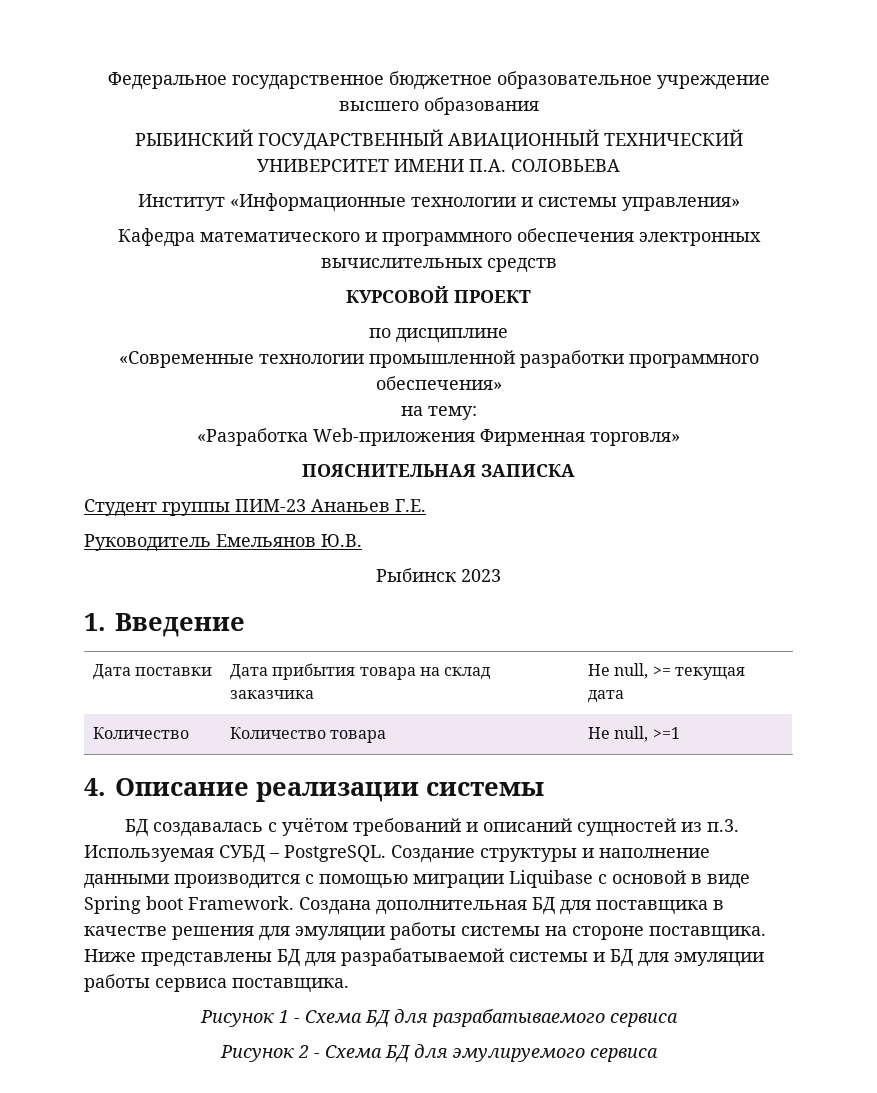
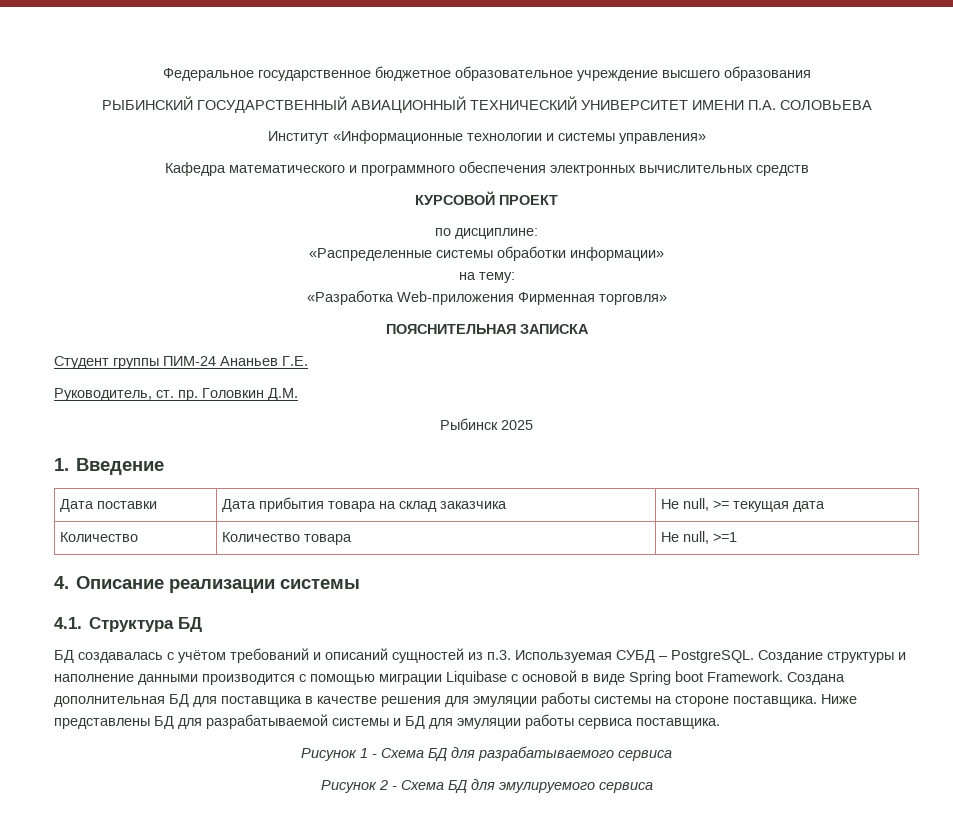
[396,328,508,343] [118,350,759,368] [375,376,502,390] дисциплине // «Современные технологии промышленной разработки программного обеспечения» -> [455,228,538,239] [309,246,664,261] дисциплине: // «Распределенные системы обработки информации»
[235,499,306,512] ПИМ-23 -> [163,356,216,366] ПИМ-24
[84,534,362,552] Руководитель Емельянов Ю.В. -> [54,388,298,401] Руководитель, ст. пр. Головкин Д.М.
[461,569,501,582] 2023 -> [501,420,533,430] 2025
(544, 789) none -> [54,617,203,632] // 4.1. Структура БД

